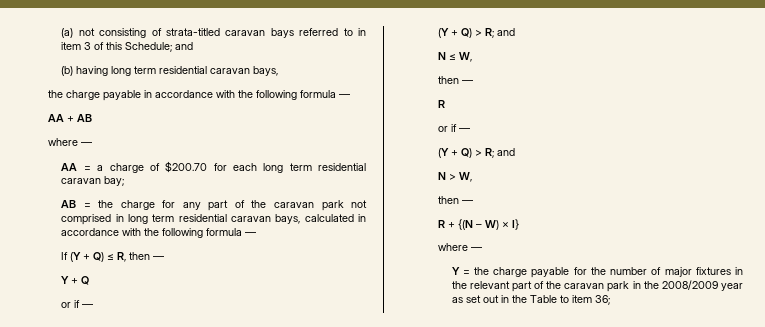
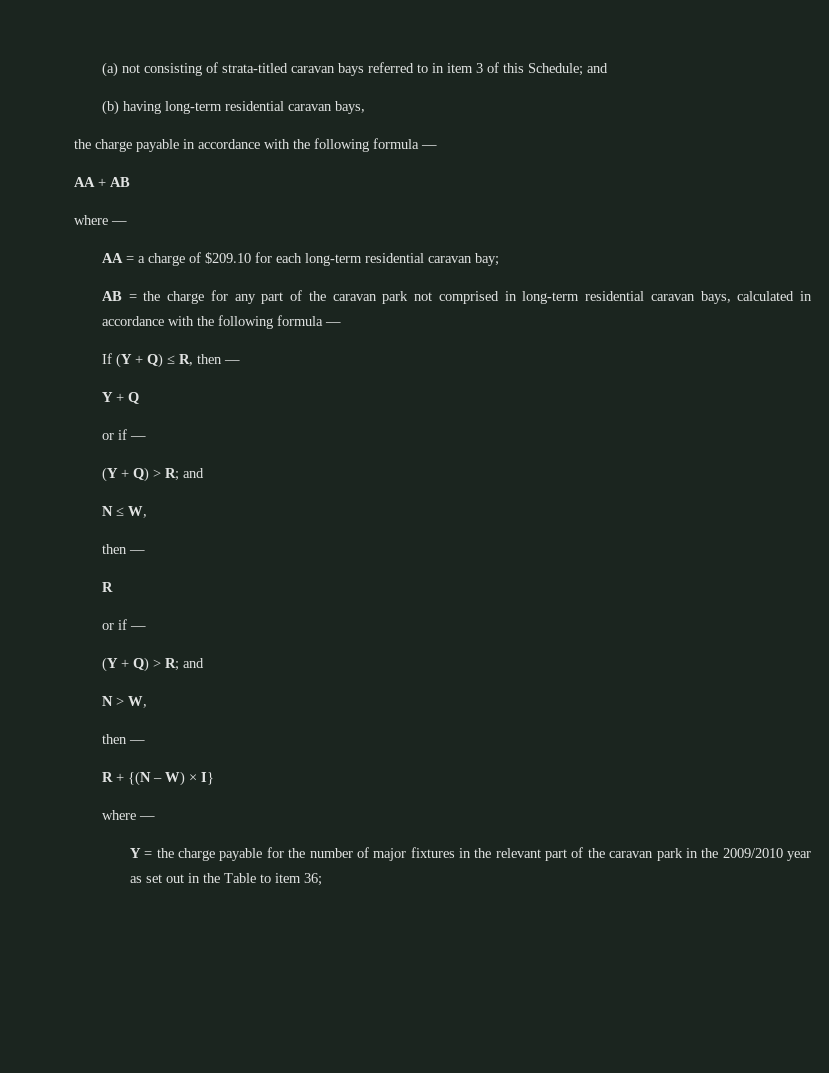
[111,66,157,76] long term -> [164,101,222,114] long-term
[165,161,208,173] $200.70 -> [204,252,251,264] $209.10
[263,163,312,173] long term -> [304,253,362,266] long-term
[128,214,175,224] long term -> [522,291,580,304] long-term
[661,280,718,290] 2008/2009 -> [722,848,783,858] 2009/2010

